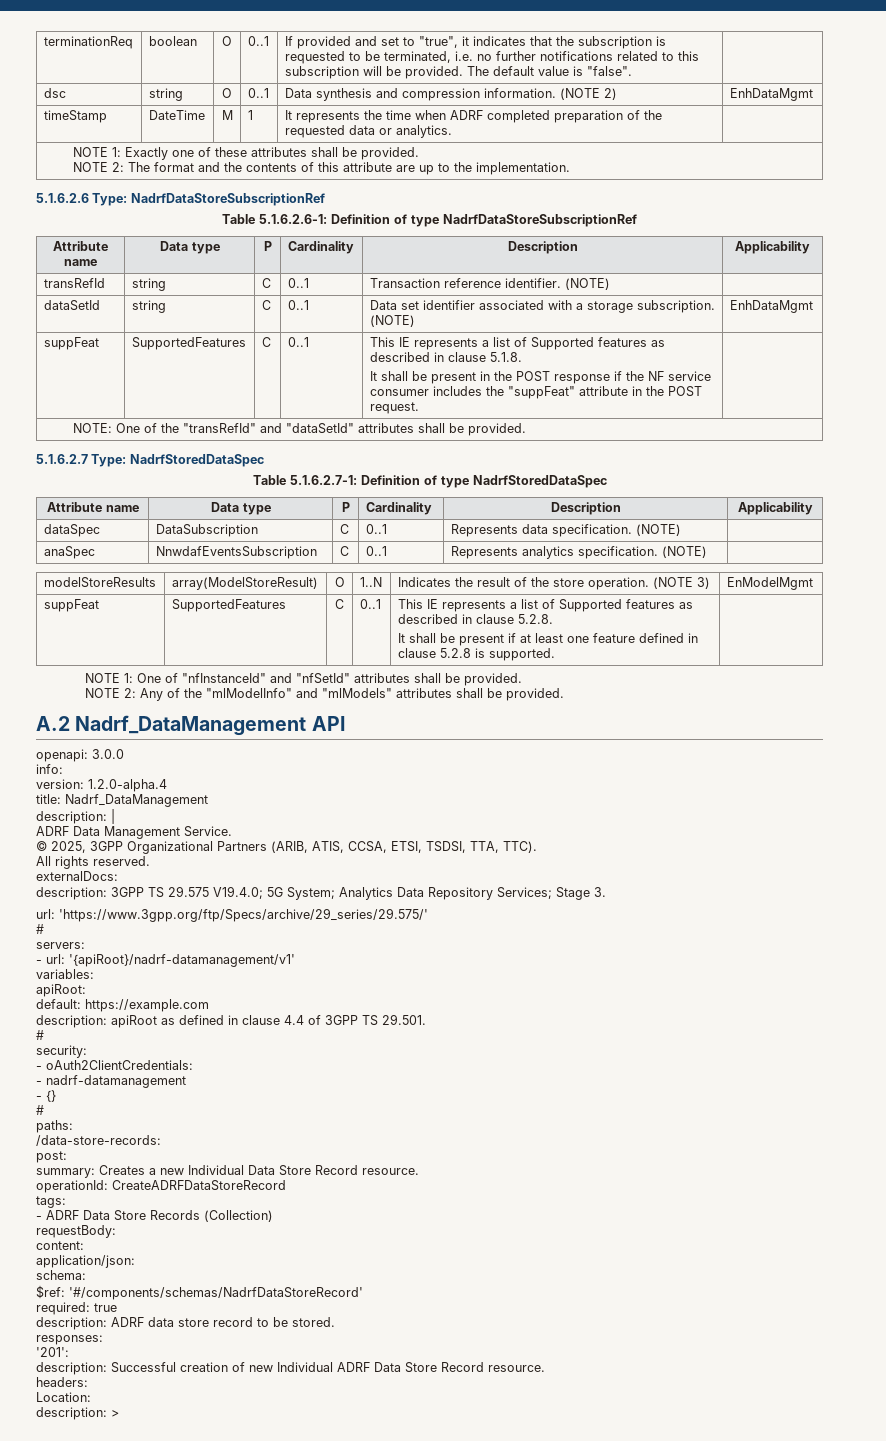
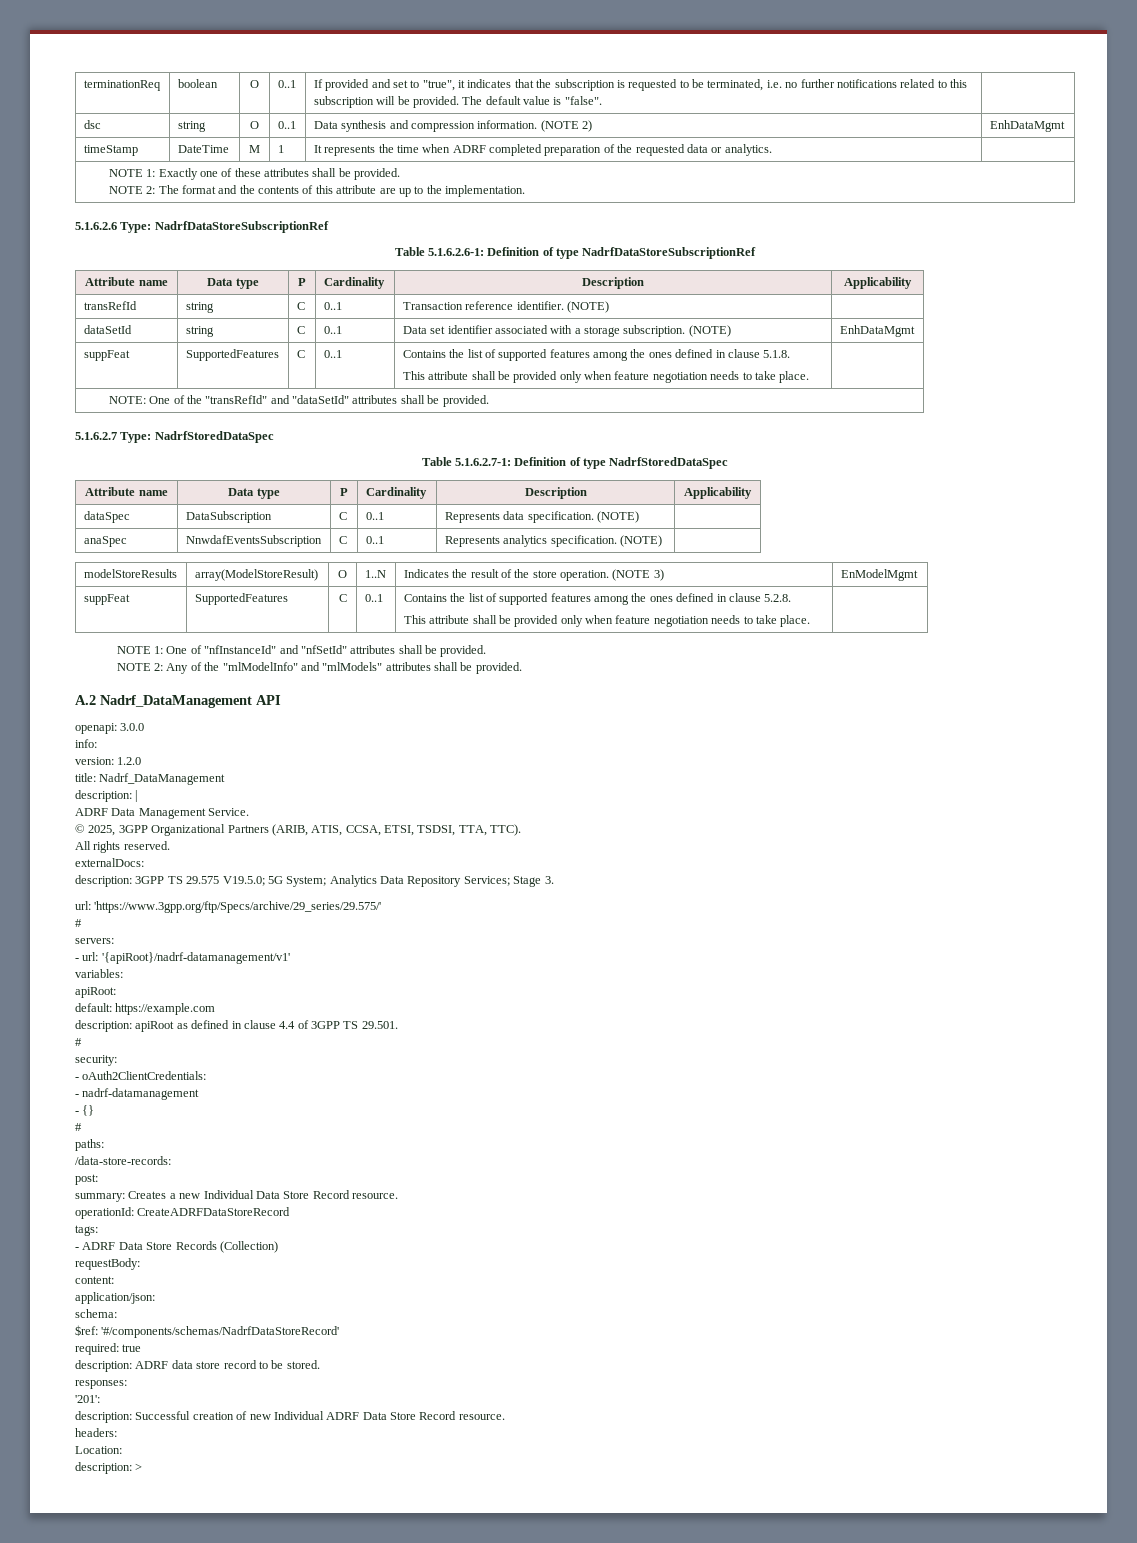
[369,337,665,350] [369,352,522,362] [369,371,711,384] [369,386,702,399] [369,402,419,414] This IE represents a list of Supported features as described in clause 5.1.8. // It shall be present in the POST response if the NF service consumer includes the "suppFeat" attribute in the POST request. -> [402,349,791,361] [402,371,810,383] Contains the list of supported features among the ones defined in clause 5.1.8. // This attribute shall be provided only when feature negotiation needs to take place.
[397,599,693,612] [397,614,553,624] [397,633,698,646] [397,648,555,661] This IE represents a list of Supported features as described in clause 5.2.8. // It shall be present if at least one feature defined in clause 5.2.8 is supported. -> [403,593,792,605] [403,615,811,627] Contains the list of supported features among the ones defined in clause 5.2.8. // This attribute shall be provided only when feature negotiation needs to take place.
[88,779,167,792] 1.2.0-alpha.4 -> [117,757,142,765] 1.2.0
[213,886,263,899] V19.4.0; -> [222,876,265,886] V19.5.0;

